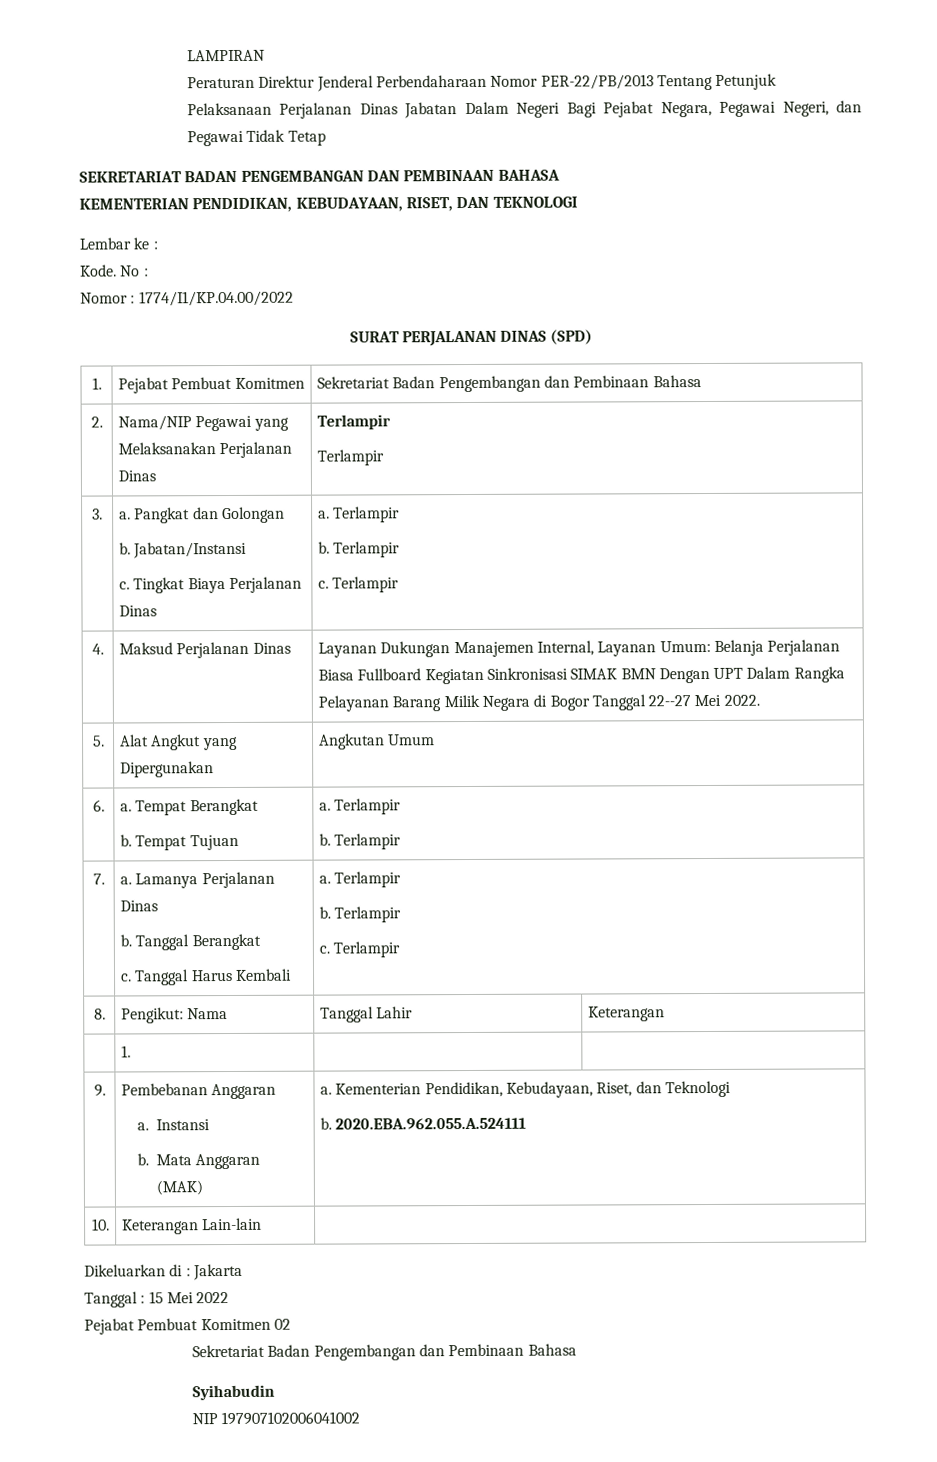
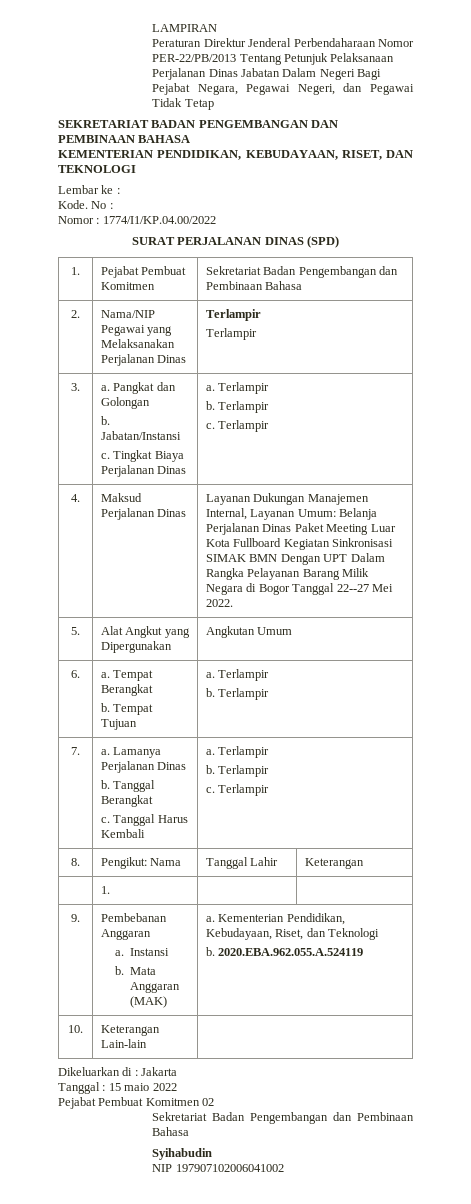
[317,669,354,681] Biasa -> [262,523,396,535] [206,539,231,547] Dinas Paket Meeting Luar Kota
[335,1117,527,1130] 2020.EBA.962.055.A.524111 -> [218,948,364,956] 2020.EBA.962.055.A.524119
[166,1292,194,1304] Mei -> [124,1083,150,1091] maio

